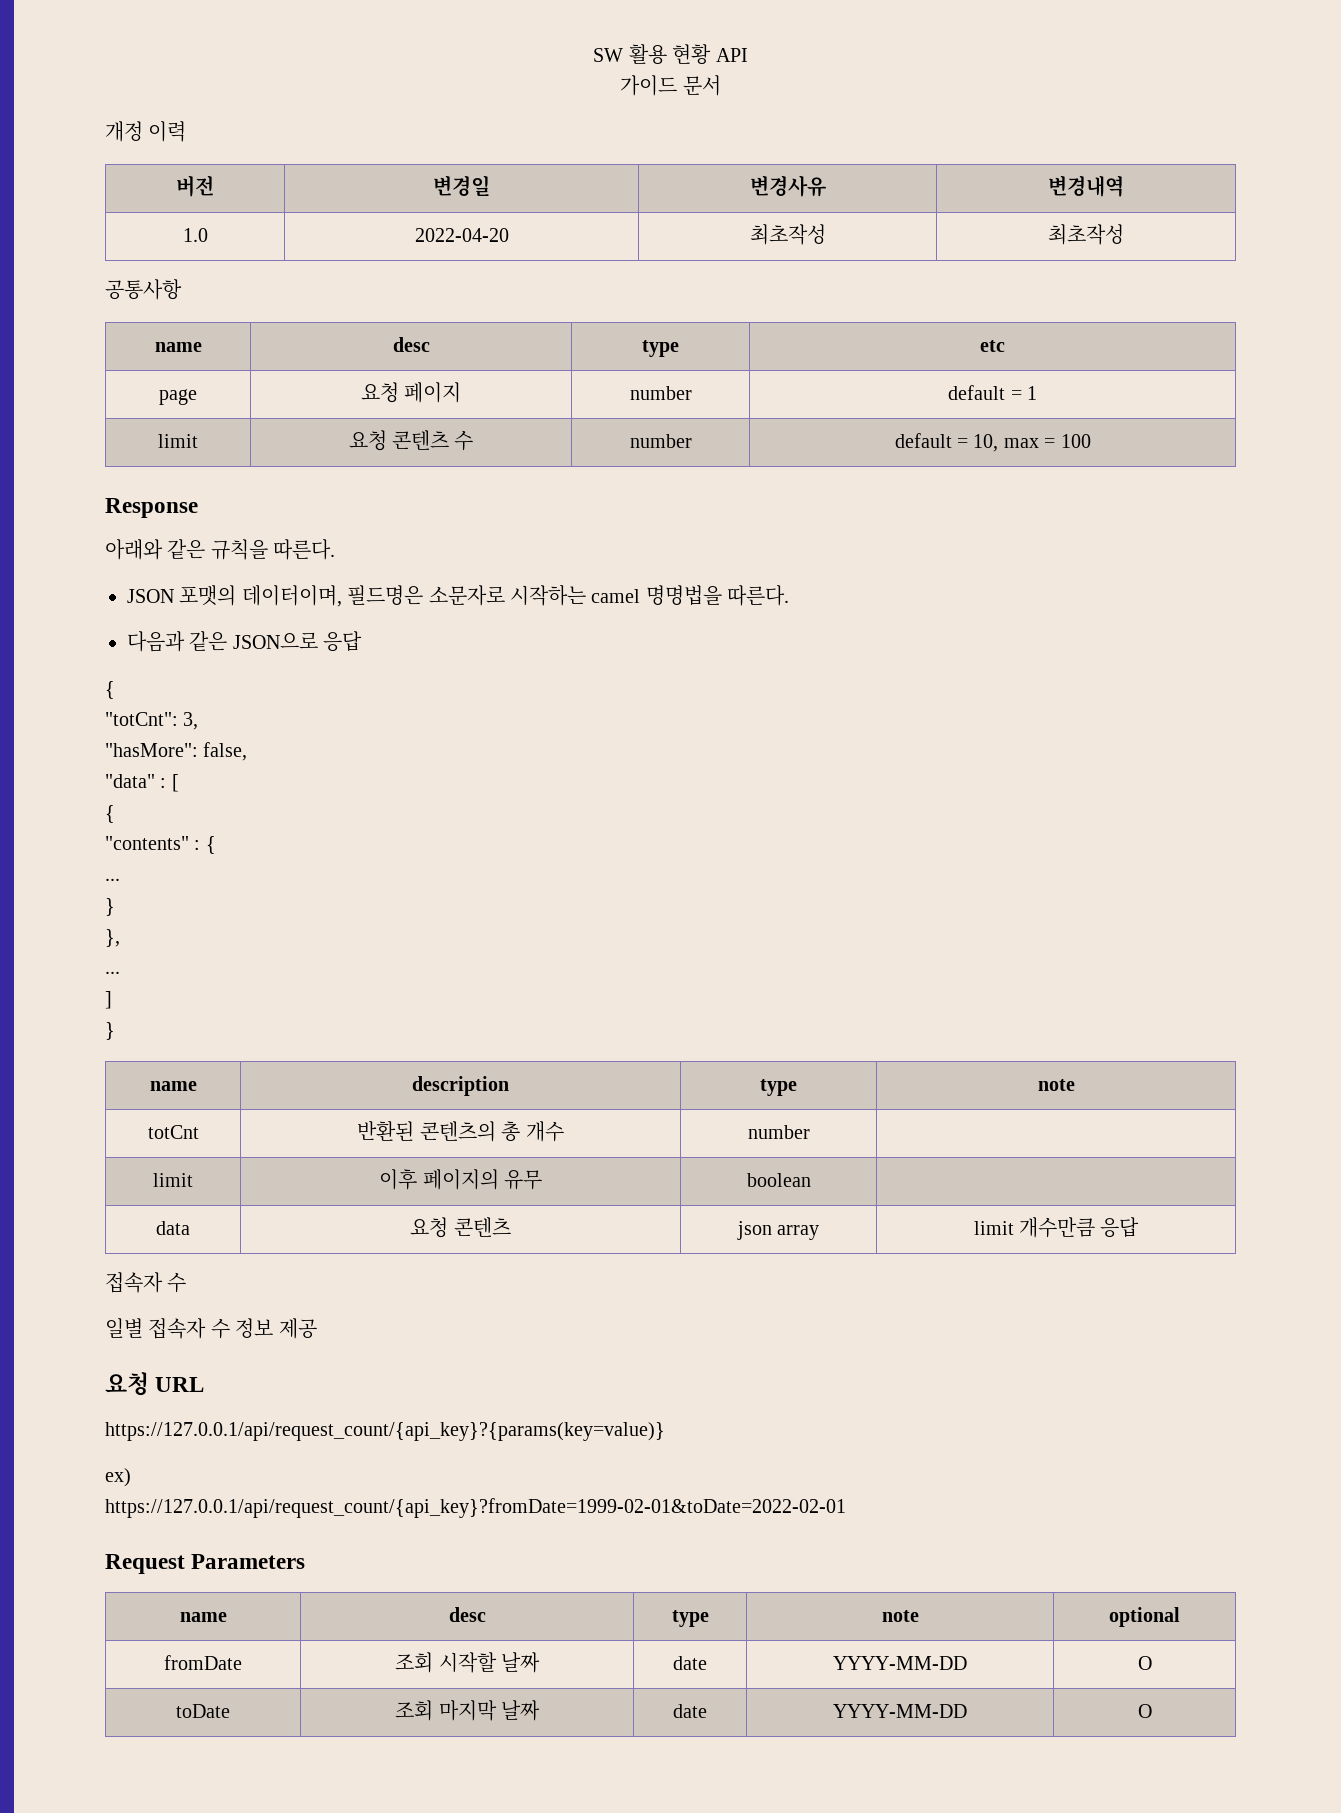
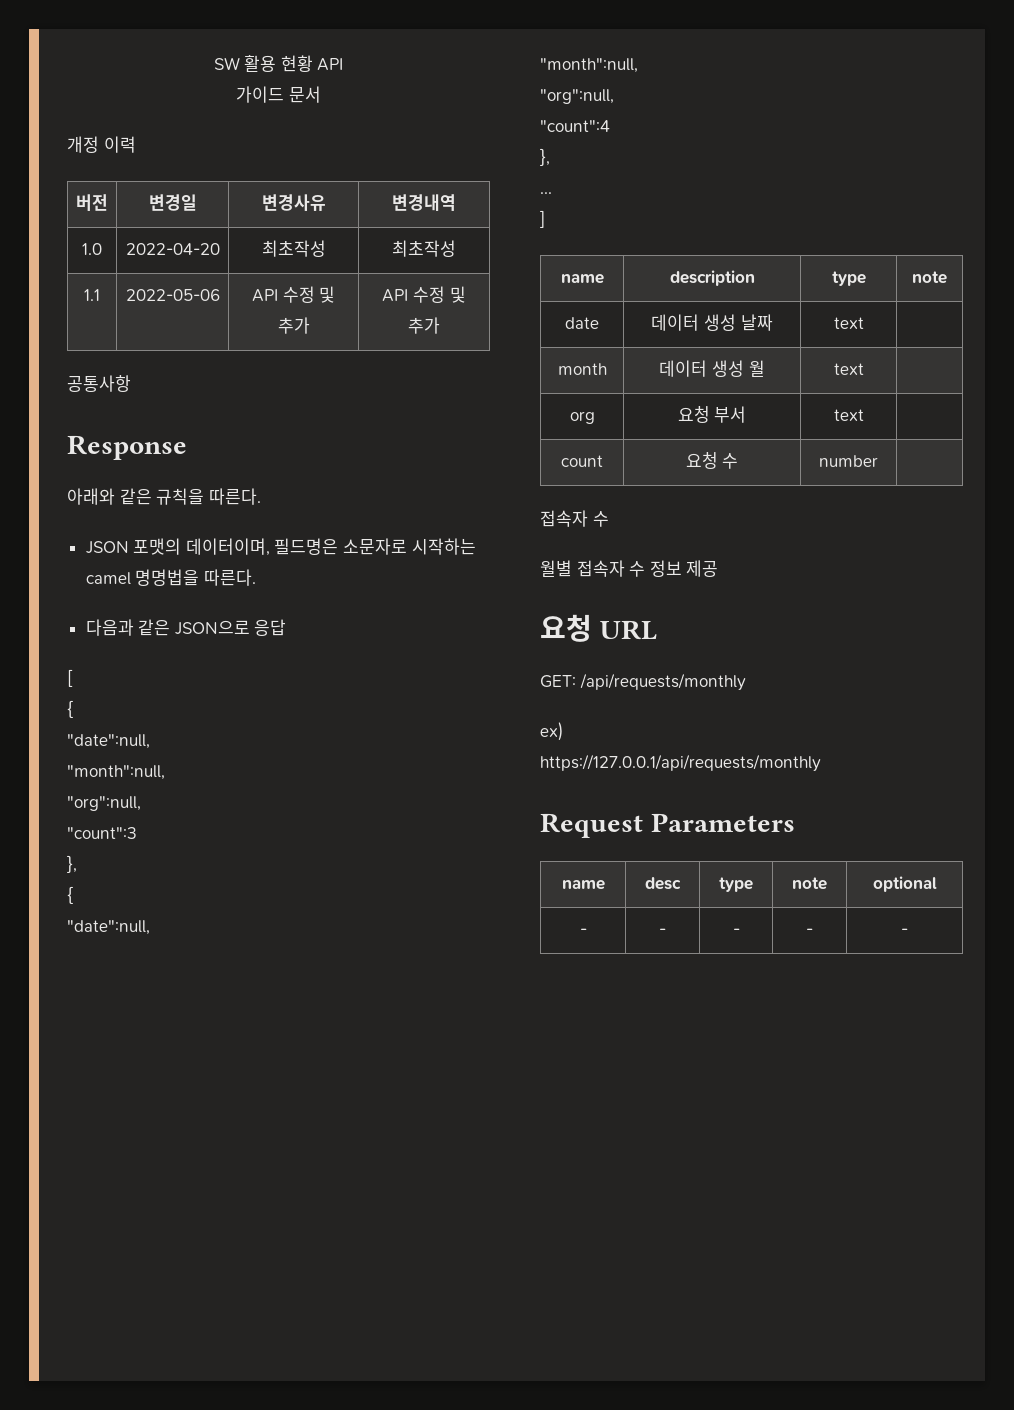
[105,279,182,300] [154,342,202,352] [392,337,430,352] [642,340,679,357] [980,340,1005,352] [159,389,197,405] [360,382,462,403] [629,386,692,400] [948,385,1037,400] [158,434,198,448] [348,430,474,451] [629,434,692,448] [894,433,1091,452] // 공통사항 // name | desc | type | etc // page | 요청 페이지 | number | default = 1 // limit | 요청 콘텐츠 수 | number | default = 10, max = 100 -> [84,289,100,301] [125,289,220,301] [251,286,336,303] [277,317,310,334] [382,286,466,303] [408,317,440,334] [67,375,131,392] // 1.1 | 2022-05-06 | API 수정 및 추가 | API 수정 및 추가 // 공통사항
[105,681,115,699] [105,712,199,730] [105,742,248,761] [105,774,179,792] [105,805,115,823] [105,836,216,854] [105,878,120,881] [105,898,115,916] { // "totCnt": 3, // "hasMore": false, // "data" : [ // { // "contents" : { // ... // } -> [67,669,73,687] [67,700,73,718] [67,734,150,749] [67,765,165,780] [67,796,141,811] [67,827,137,839] [67,855,77,873] [67,886,73,904] [67,920,150,935] [540,58,638,73] [540,89,614,104] [540,120,610,132] [ // { // "date":null, // "month":null, // "org":null, // "count":3 // }, // { // "date":null, // "month":null, // "org":null, // "count":4
[105,1022,115,1040] // } -> (545, 219) none
[147,1125,199,1139] [357,1121,564,1142] [747,1125,810,1139] [153,1173,193,1187] [379,1169,542,1190] [746,1173,811,1187] [156,1221,190,1235] [410,1217,511,1238] [736,1221,820,1240] [973,1217,1140,1238] totCnt | 반환된 콘텐츠의 총 개수 | number | // limit | 이후 페이지의 유무 | boolean | // data | 요청 콘텐츠 | json array | limit 개수만큼 응답 -> [565,317,599,329] [651,314,773,331] [833,317,864,329] [557,363,607,375] [659,360,765,377] [833,363,864,375] [569,411,595,424] [677,406,747,423] [833,409,864,421] [561,455,603,467] [685,452,739,469] [819,455,878,467] date | 데이터 생성 날짜 | text | // month | 데이터 생성 월 | text | // org | 요청 부서 | text | // count | 요청 수 | number |
[105,1318,143,1338] 일별 -> [540,560,572,577] 월별
[105,1422,665,1441] https://127.0.0.1/api/request_count/{api_key}?{params(key=value)} -> [540,673,746,691] GET: /api/requests/monthly
[105,1498,846,1518] https://127.0.0.1/api/request_count/{api_key}?fromDate=1999-02-01&toDate=2022-02-01 -> [540,754,821,772] https://127.0.0.1/api/requests/monthly
[164,1655,242,1670] [395,1652,540,1673] [673,1656,707,1670] [833,1656,967,1670] [1137,1656,1152,1670] [176,1704,230,1718] [395,1700,540,1721] [673,1704,707,1718] [833,1704,967,1718] [1137,1704,1152,1718] fromDate | 조회 시작할 날짜 | date | YYYY-MM-DD | O // toDate | 조회 마지막 날짜 | date | YYYY-MM-DD | O -> [579,928,587,935] [659,928,666,935] [732,928,740,935] [806,928,813,935] [901,928,908,935] - | - | - | - | -

